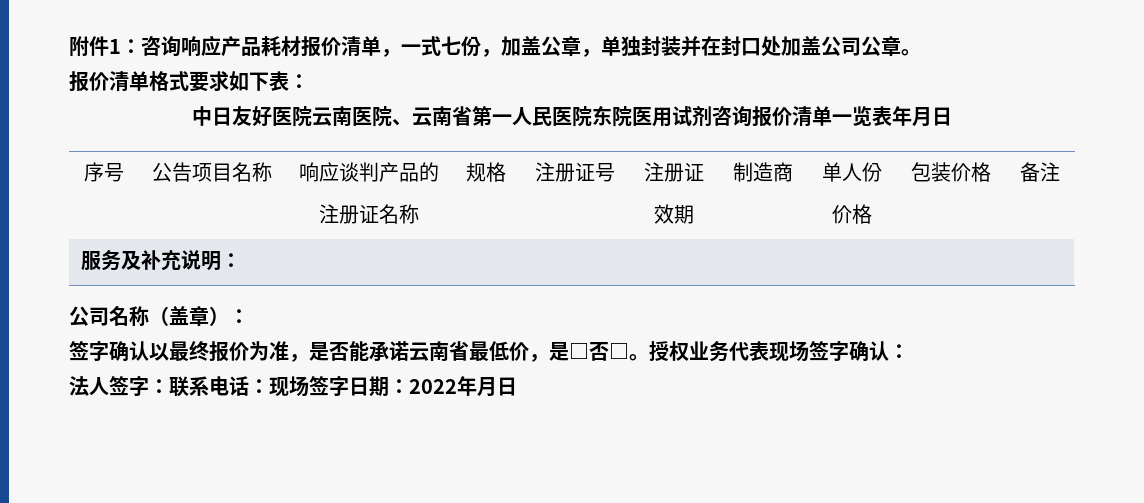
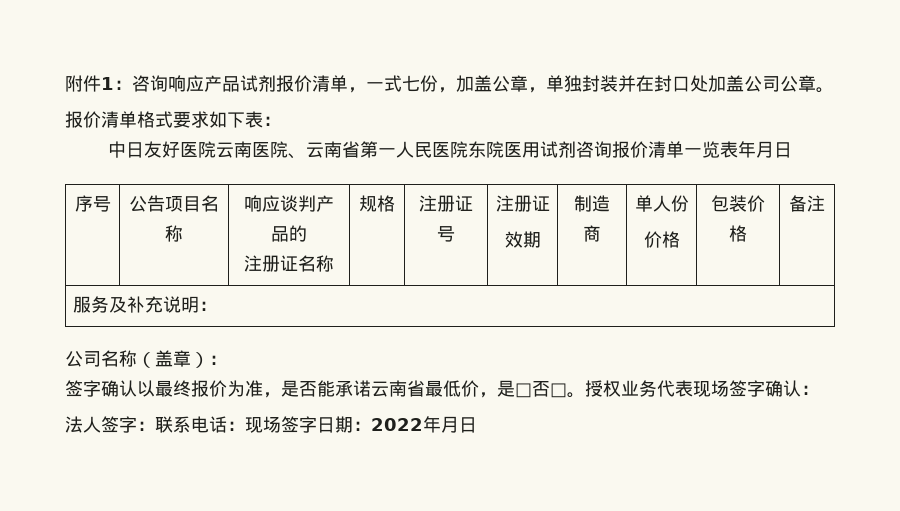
[261,36,301,57] 耗材 -> [240,75,276,92] 试剂

